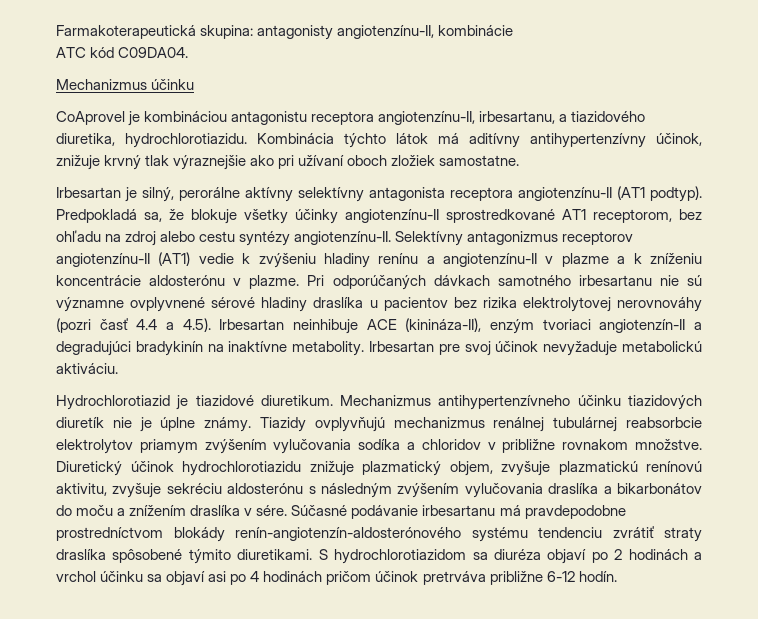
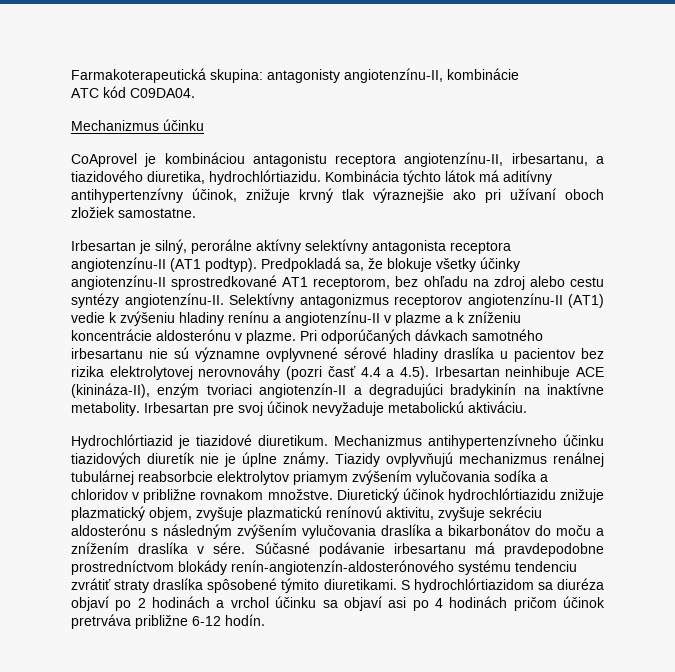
[125,133,247,148] hydrochlorotiazidu. -> [209,170,321,185] hydrochlórtiazidu.
[56,395,170,410] Hydrochlorotiazid -> [71,434,173,449] Hydrochlórtiazid
[182,461,301,476] hydrochlorotiazidu -> [447,488,556,503] hydrochlórtiazidu
[334,549,467,564] hydrochlorotiazidom -> [413,578,534,593] hydrochlórtiazidom

